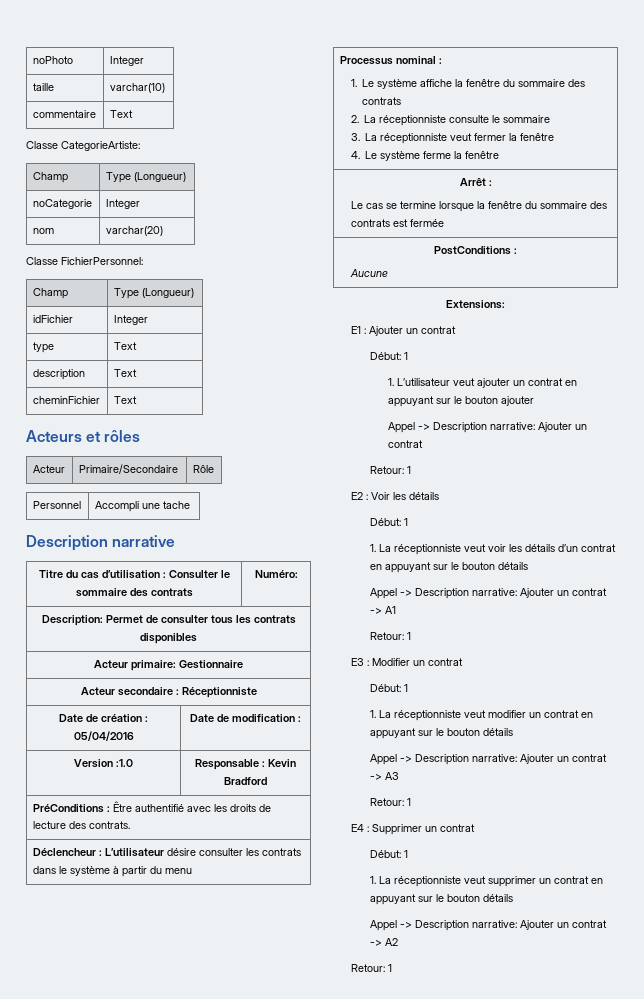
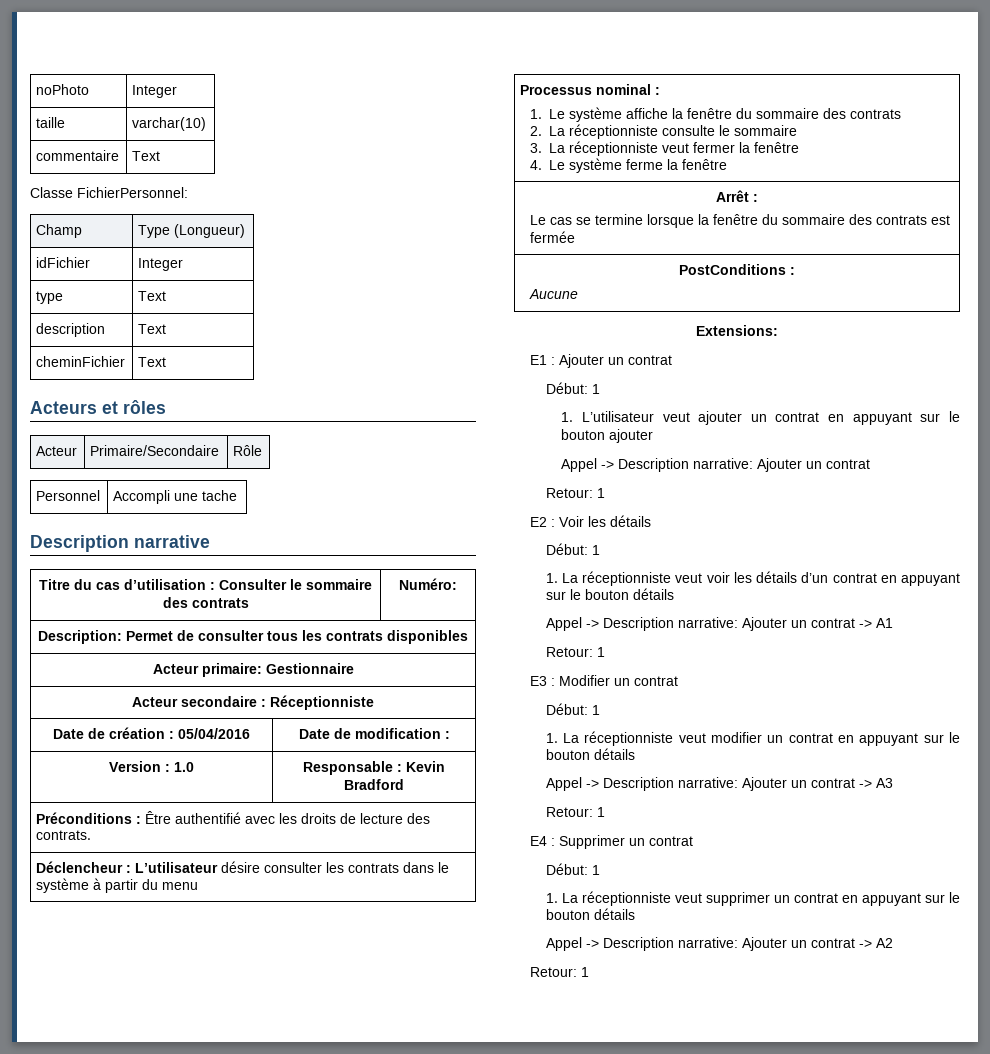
[26,141,140,151] [32,172,68,183] [105,172,186,183] [32,199,92,209] [105,199,140,209] [32,228,54,234] [105,226,163,236] // Classe CategorieArtiste: // Champ | Type (Longueur) // noCategorie | Integer // nom | varchar(20) -> (161, 156) none
[116,759,133,767] :1.0 -> [165,762,194,772] : 1.0
[32,804,104,813] PréConditions -> [36,812,133,824] Préconditions

